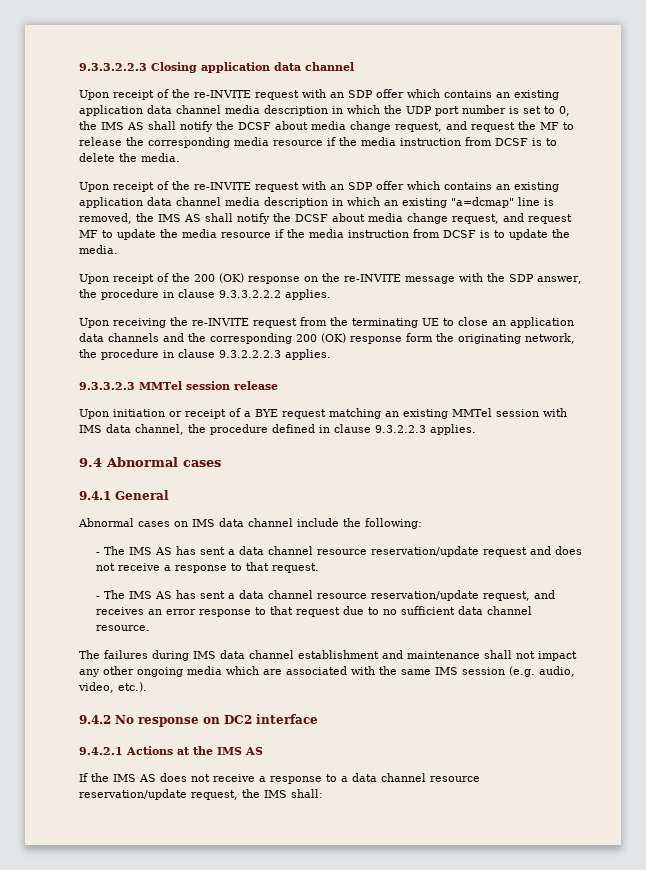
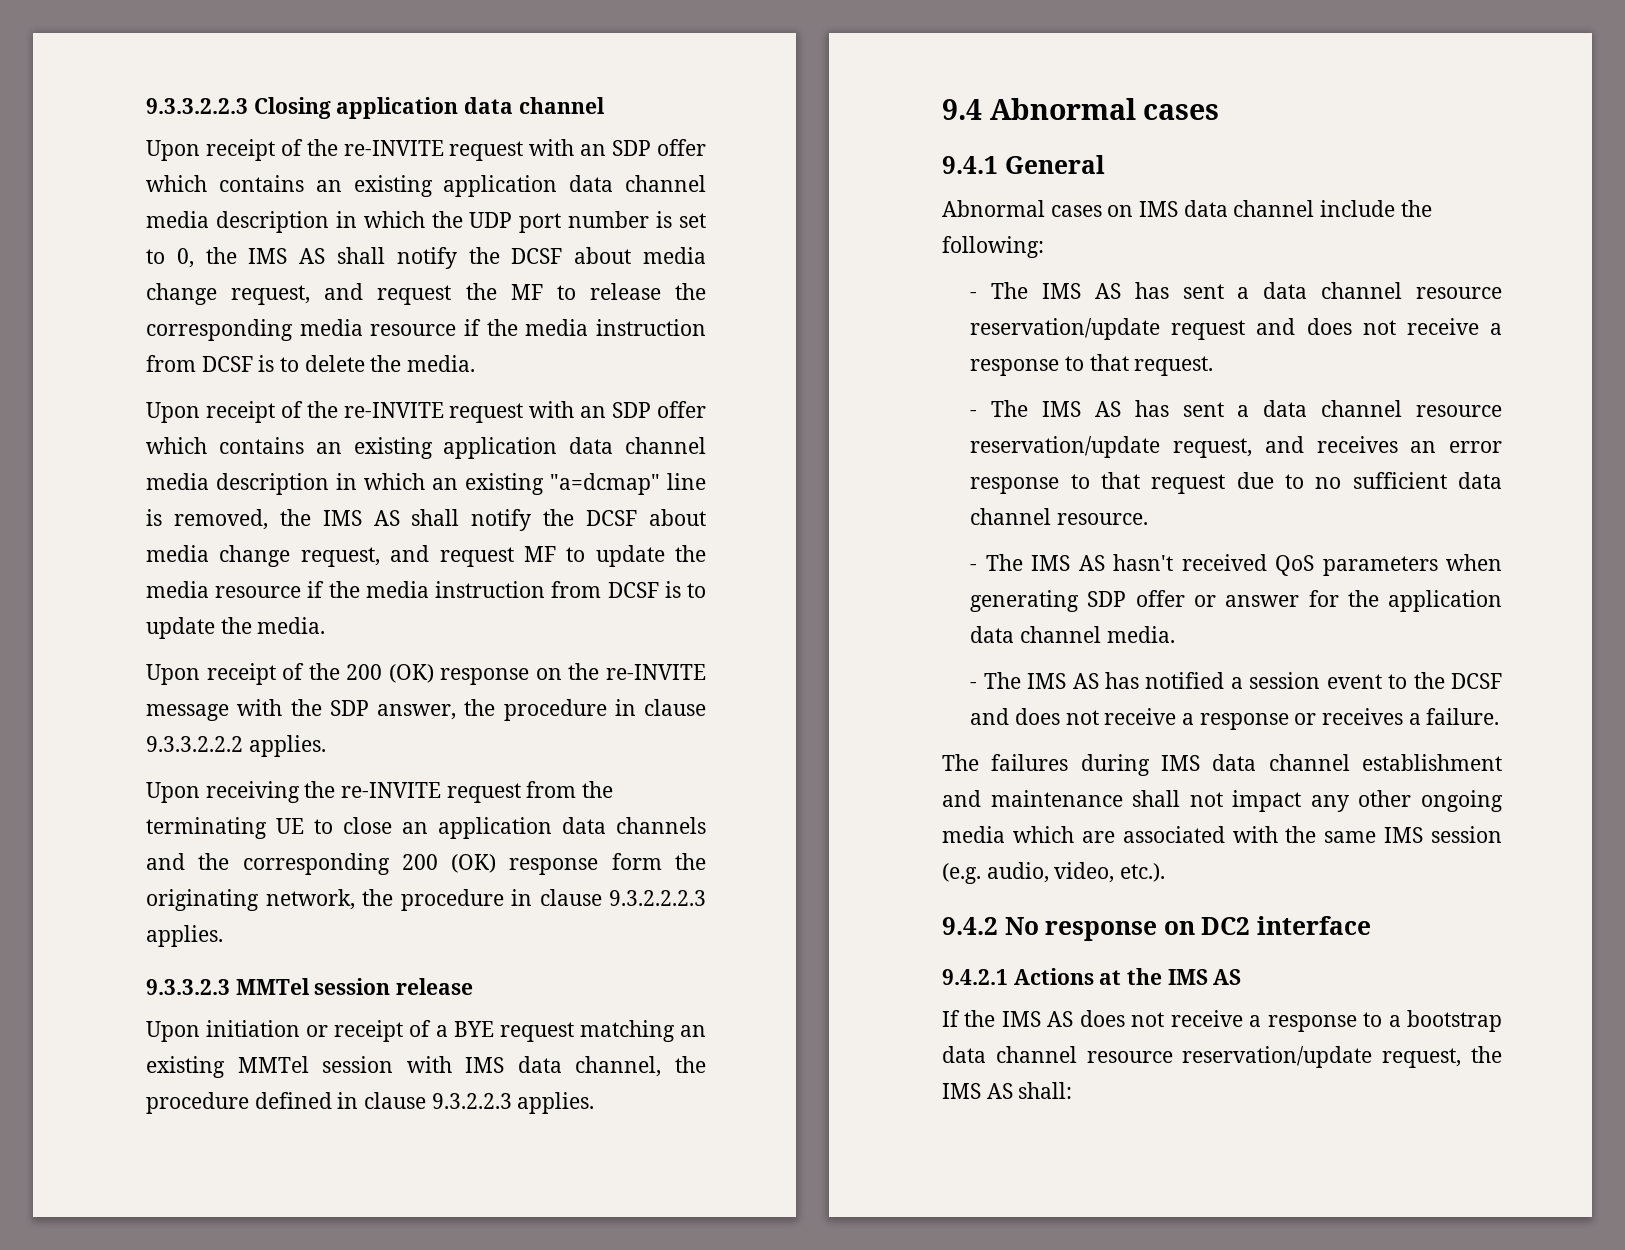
(151, 628) none -> [970,554,1502,576] [970,590,1502,612] [970,626,1175,643] [970,672,1502,689] [970,708,1500,730] // - The IMS AS hasn't received QoS parameters when generating SDP offer or answer for the application data channel media. // - The IMS AS has notified a session event to the DCSF and does not receive a response or receives a failure.
(348, 779) none -> [1407,1010,1502,1032] bootstrap
(287, 794) none -> [986,1083,1013,1099] AS

